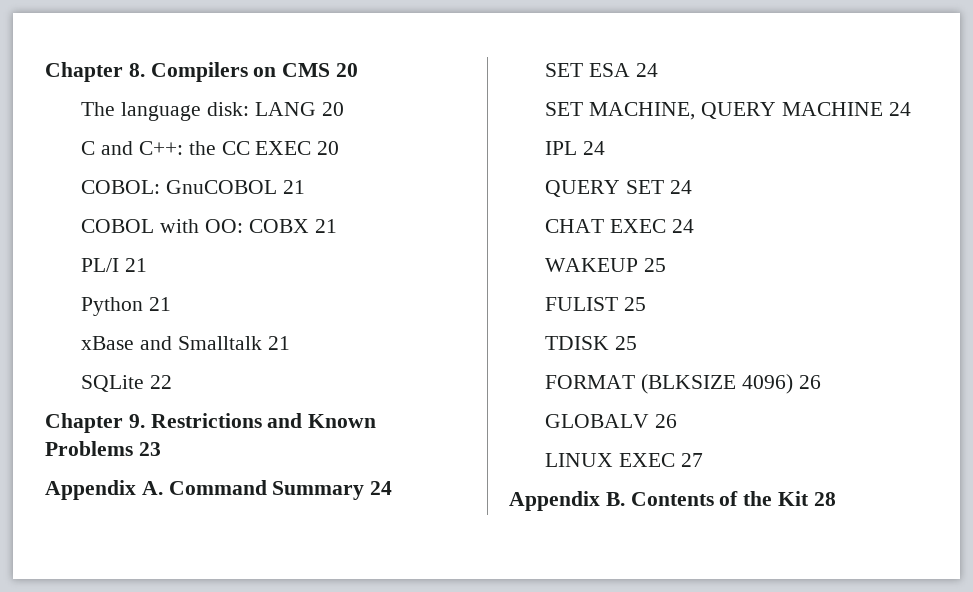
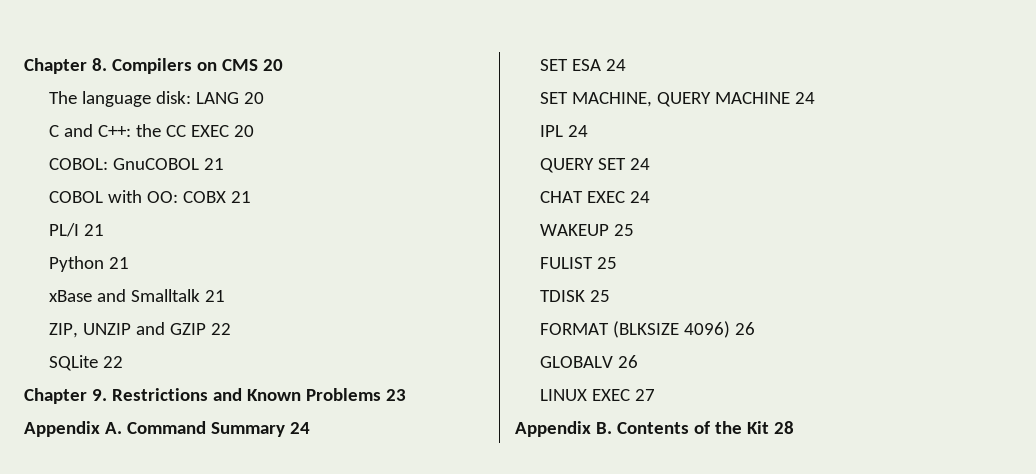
(290, 343) none -> [48,322,231,338] // ZIP, UNZIP and GZIP 22

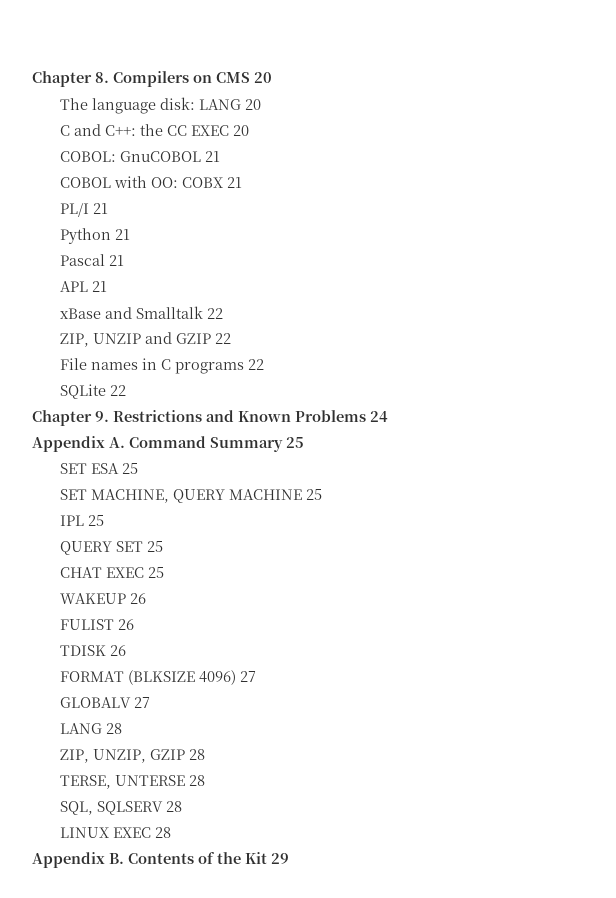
(129, 263) none -> [59,254,124,266] [59,281,107,292] // Pascal 21 // APL 21
[204,290,225,302] 21 -> [206,308,223,319] 22
(231, 329) none -> [59,358,264,374] // File names in C programs 22
[385,389,406,401] 23 -> [370,411,388,422] 24
[289,422,310,434] 24 -> [286,437,304,448] 25
[605,59,626,71] 24 -> [121,463,138,474] 25
[794,92,815,104] 24 -> [305,489,322,500] 25
[567,125,588,137] 24 -> [87,515,104,526] 25
[629,158,650,170] 24 -> [146,541,163,552] 25
[629,191,650,203] 24 -> [147,567,164,578] 25
[613,224,634,236] 25 -> [129,593,146,604] 26
[596,257,617,269] 25 -> [117,619,134,630] 26
[589,290,610,302] 25 -> [109,645,126,656] 26
[734,322,755,335] 26 -> [239,671,256,682] 27
[617,355,638,368] 26 -> [133,697,150,708] [59,723,122,734] [59,749,205,763] [59,775,205,789] [59,801,182,815] 27 // LANG 28 // ZIP, UNZIP, GZIP 28 // TERSE, UNTERSE 28 // SQL, SQLSERV 28
[634,389,655,401] 27 -> [154,827,171,838] 28
[773,421,794,434] 28 -> [271,853,289,864] 29

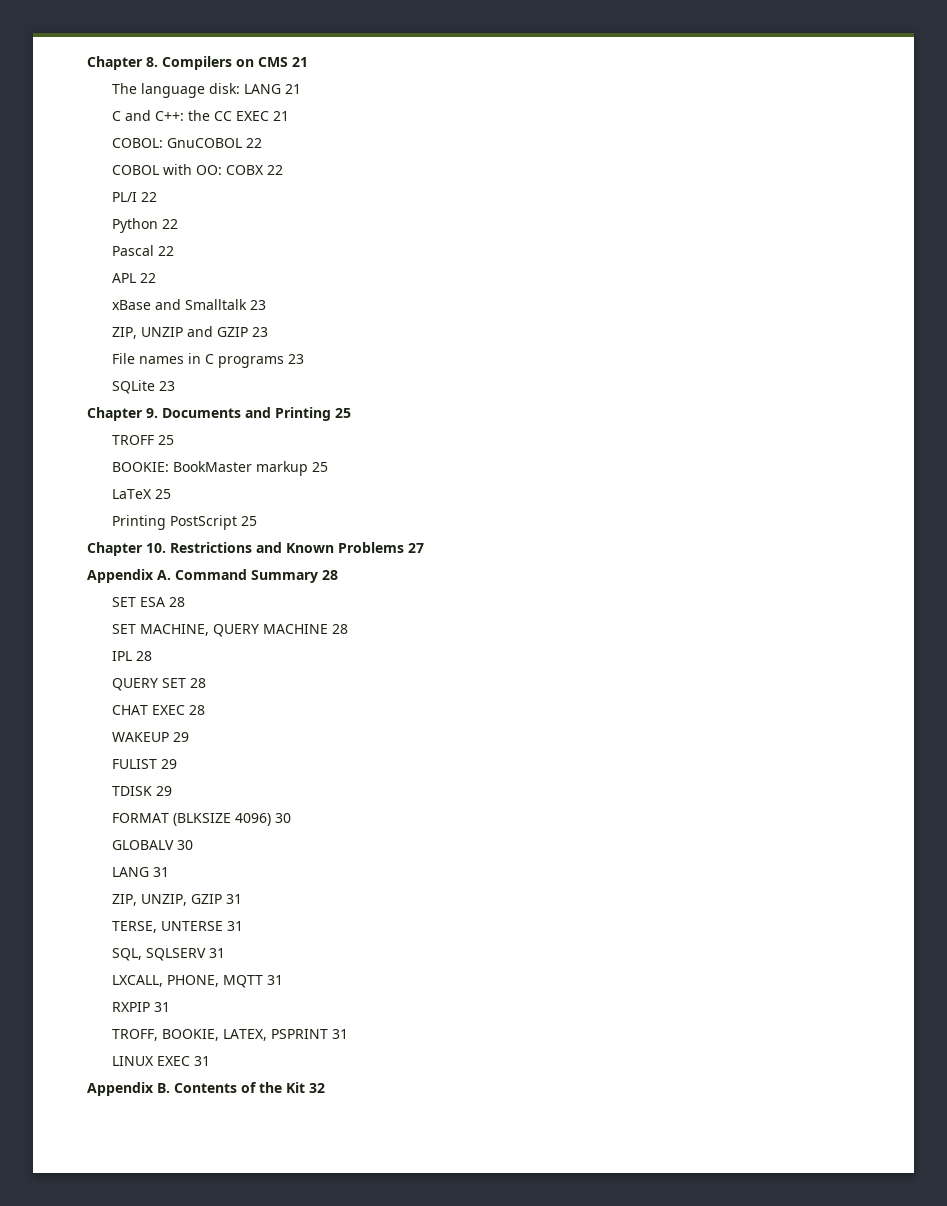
[254,72,272,83] 20 -> [292,57,308,67] 21
[244,99,261,110] 20 -> [285,84,302,94] 21
[232,125,249,136] 20 -> [273,111,290,121] 21
[204,151,220,162] 21 -> [246,138,263,148] 22
[226,177,242,188] 21 -> [267,165,284,175] 22
[92,203,108,214] 21 -> [141,192,158,202] 22
[114,229,130,240] 21 -> [162,219,179,229] 22
[108,255,124,266] 21 -> [158,246,175,256] 22
[91,281,107,292] 21 -> [140,273,157,283] 22
[206,308,223,319] 22 -> [250,300,267,310] 23
[214,333,231,344] 22 -> [252,327,269,337] 23
[247,359,264,370] 22 -> [288,354,305,364] 23
[109,385,126,396] 22 -> [159,381,176,391] 23
(109, 416) none -> [162,407,351,421] [112,435,175,445] [112,461,329,476] [112,489,172,499] [112,515,258,530] [87,542,166,556] Documents and Printing 25 // TROFF 25 // BOOKIE: BookMaster markup 25 // LaTeX 25 // Printing PostScript 25 // Chapter 10.
[370,411,388,422] 24 -> [408,543,424,553] 27
[286,437,304,448] 25 -> [322,570,338,580] 28
[121,463,138,474] 25 -> [169,597,186,607] 28
[305,489,322,500] 25 -> [332,624,349,634] 28
[87,515,104,526] 25 -> [136,651,153,661] 28
[146,541,163,552] 25 -> [190,678,207,688] 28
[147,567,164,578] 25 -> [189,705,206,715] 28
[129,593,146,604] 26 -> [173,732,190,742] 29
[117,619,134,630] 26 -> [161,759,178,769] 29
[109,645,126,656] 26 -> [156,786,173,796] 29
[239,671,256,682] 27 -> [275,813,292,823] 30
[133,697,150,708] [59,723,122,734] 27 // LANG 28 -> [177,840,194,850] [112,867,170,877] 30 // LANG 31
[188,749,205,760] 28 -> [226,894,243,904] 31
[188,775,205,786] 28 -> [227,921,244,931] 31
[165,801,182,812] 28 -> [209,948,226,958] [112,975,284,988] [112,1002,171,1012] [112,1029,349,1041] 31 // LXCALL, PHONE, MQTT 31 // RXPIP 31 // TROFF, BOOKIE, LATEX, PSPRINT 31
[154,827,171,838] 28 -> [194,1056,211,1066] 31
[271,853,289,864] 29 -> [309,1083,325,1093] 32

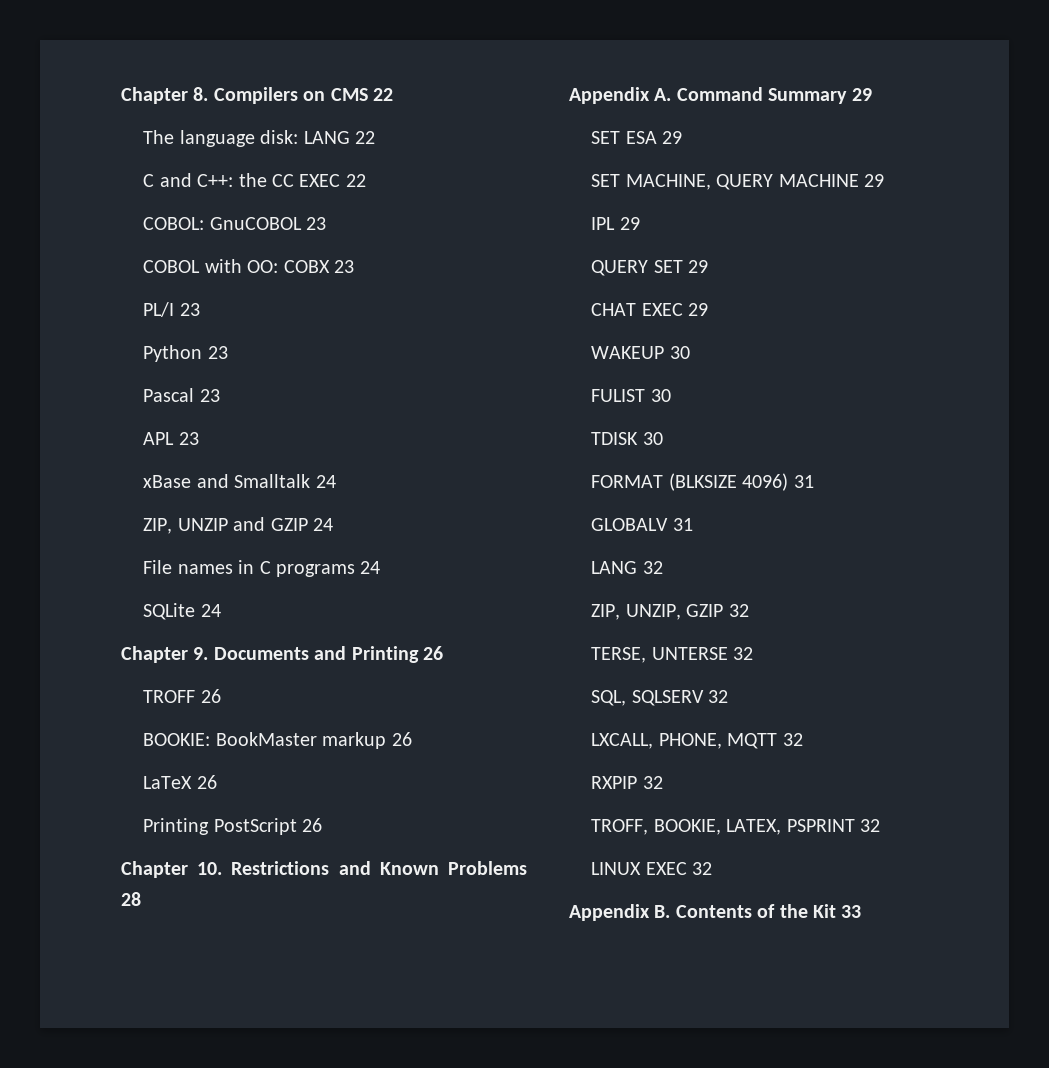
[292,57,308,67] 21 -> [373,88,393,101] 22
[285,84,302,94] 21 -> [355,131,376,144] 22
[273,111,290,121] 21 -> [345,174,366,187] 22
[246,138,263,148] 22 -> [306,217,327,230] 23
[267,165,284,175] 22 -> [334,260,355,273] 23
[141,192,158,202] 22 -> [179,303,200,316] 23
[162,219,179,229] 22 -> [207,346,228,359] 23
[158,246,175,256] 22 -> [199,389,220,402] 23
[140,273,157,283] 22 -> [178,432,199,445] 23
[250,300,267,310] 23 -> [315,475,336,488] 24
[252,327,269,337] 23 -> [313,518,334,531] 24
[288,354,305,364] 23 -> [360,561,381,574] 24
[159,381,176,391] 23 -> [200,604,221,617] 24
[335,408,351,418] 25 -> [423,646,443,660] 26
[158,435,175,445] 25 -> [200,689,221,703] 26
[312,462,329,472] 25 -> [391,732,412,746] 26
[155,489,172,499] 25 -> [196,775,217,789] 26
[241,516,258,526] 25 -> [302,818,323,832] 26
[408,543,424,553] 27 -> [121,892,141,906] 28
[322,570,338,580] 28 -> [851,88,872,101] 29
[169,597,186,607] 28 -> [662,131,683,144] 29
[332,624,349,634] 28 -> [864,174,885,187] 29
[136,651,153,661] 28 -> [619,217,640,230] 29
[190,678,207,688] 28 -> [688,260,709,273] 29
[189,705,206,715] 28 -> [688,303,709,316] 29
[173,732,190,742] 29 -> [669,346,690,359] 30
[161,759,178,769] 29 -> [650,389,671,402] 30
[156,786,173,796] 29 -> [642,432,663,445] 30
[275,813,292,823] 30 -> [793,475,814,488] 31
[177,840,194,850] [112,867,170,877] 30 // LANG 31 -> [672,518,693,531] [591,561,663,574] 31 // LANG 32
[226,894,243,904] 31 -> [728,604,749,617] 32
[227,921,244,931] 31 -> [733,647,754,660] 32
[209,948,226,958] 31 -> [708,690,729,703] 32
[267,975,284,985] 31 -> [782,733,803,746] 32
[154,1002,171,1012] 31 -> [642,776,663,789] 32
[332,1029,349,1039] 31 -> [860,819,881,832] 32
[194,1056,211,1066] 31 -> [692,862,713,875] 32
[309,1083,325,1093] 32 -> [841,905,862,918] 33

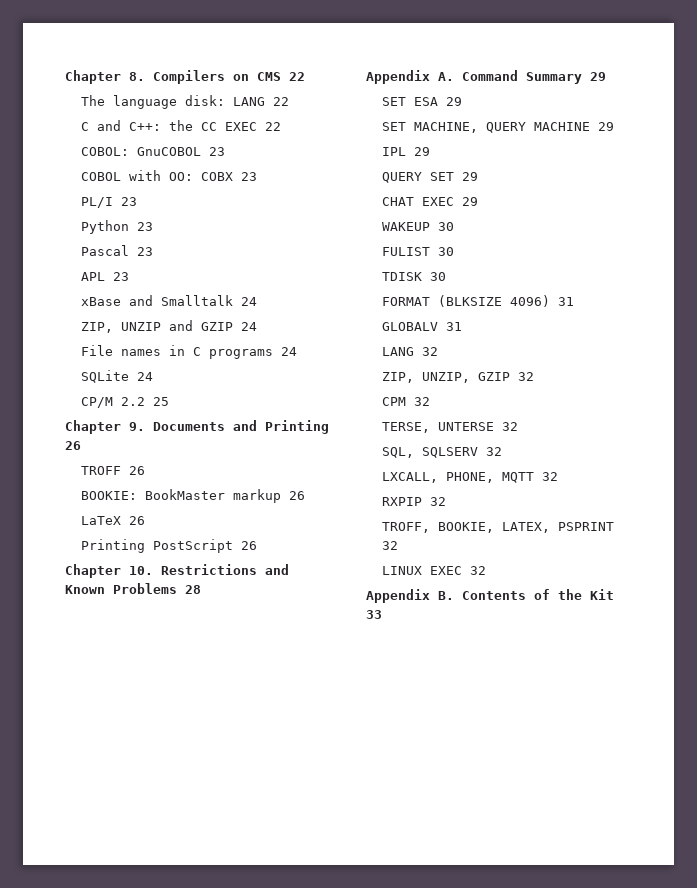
(221, 610) none -> [81,397,170,408] // CP/M 2.2 25
(749, 610) none -> [382,397,431,406] // CPM 32

